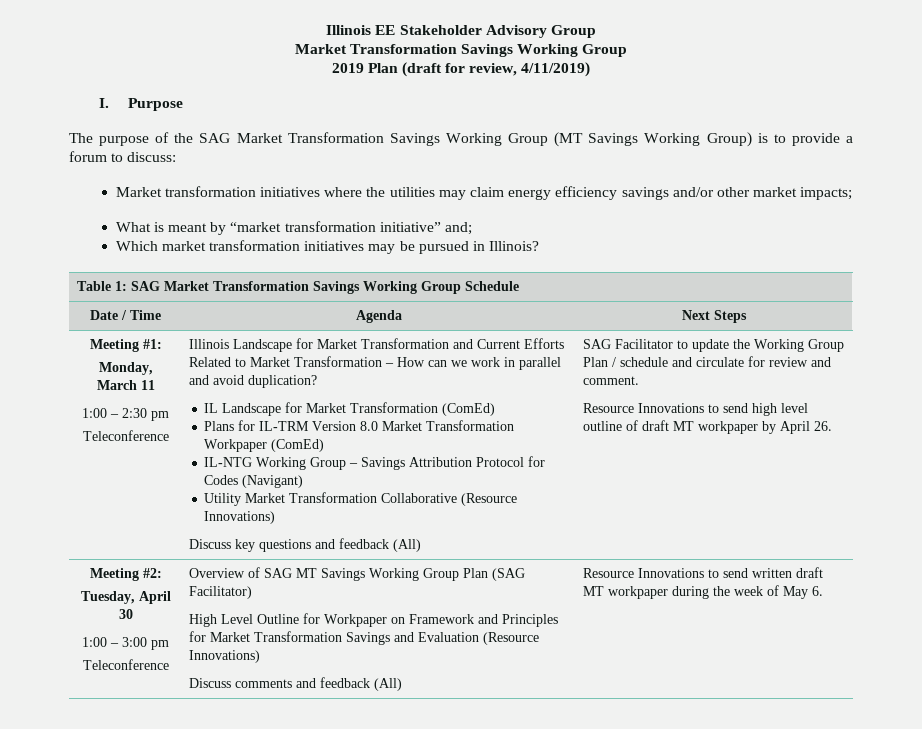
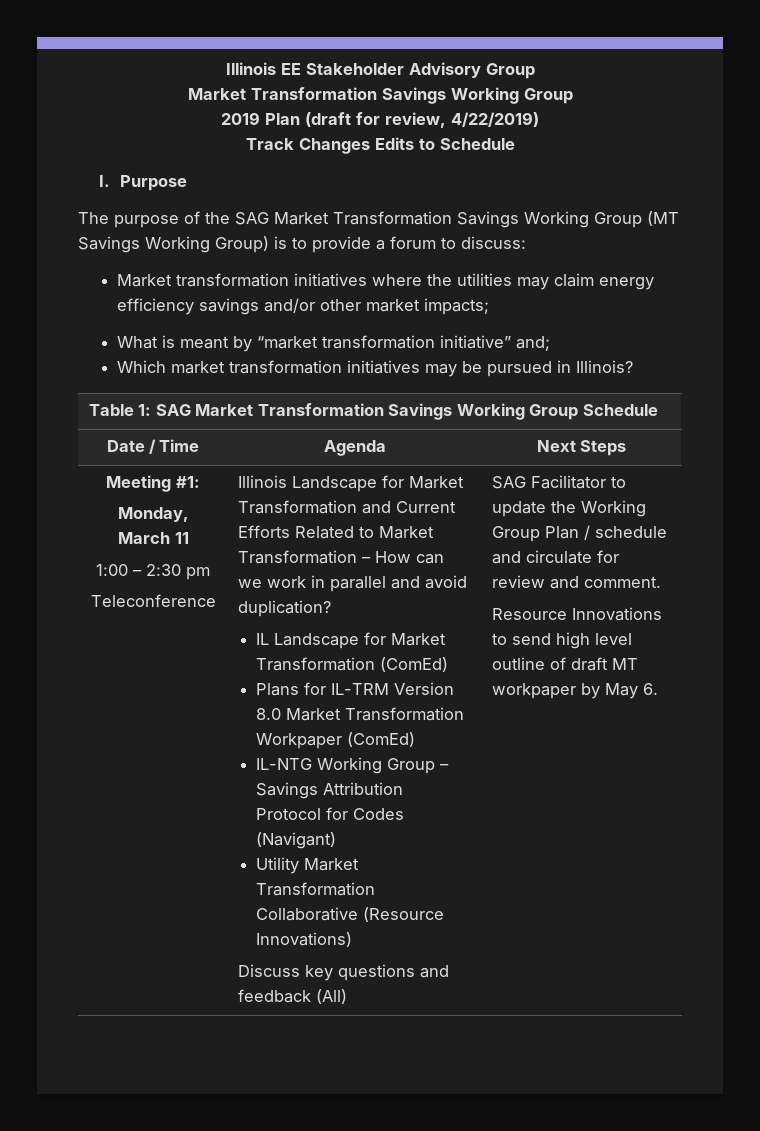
[521,62,591,77] 4/11/2019) -> [451,112,539,127] [245,137,515,154] 4/22/2019) // Track Changes Edits to Schedule
[779,421,832,434] [89,568,162,581] [80,591,171,604] [118,609,133,619] [82,637,169,650] [82,659,169,670] [188,567,525,581] [188,586,252,599] [188,613,558,627] [188,631,539,645] [188,650,260,663] [188,677,402,691] [582,567,823,578] [582,585,779,599] April 26. // Meeting #2: // Tuesday, April 30 // 1:00 – 3:00 pm // Teleconference | Overview of SAG MT Savings Working Group Plan (SAG Facilitator) // High Level Outline for Workpaper on Framework and Principles for Market Transformation Savings and Evaluation (Resource Innovations) // Discuss comments and feedback (All) | Resource Innovations to send written draft MT workpaper during the week of -> (601, 691) none

